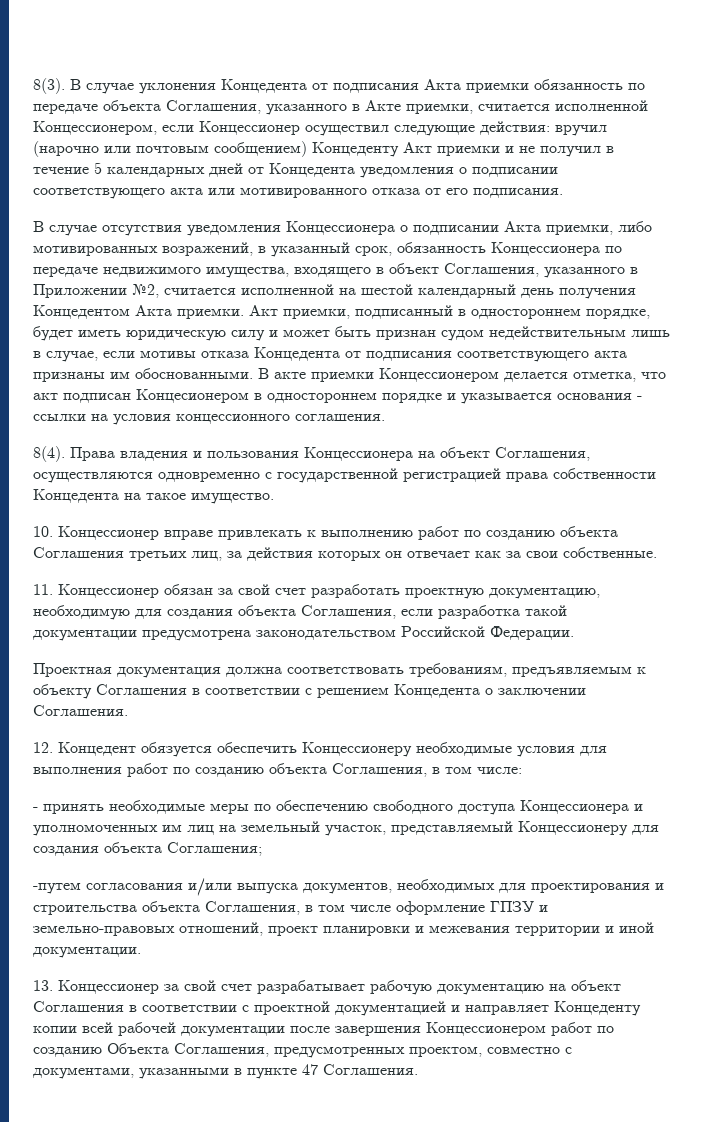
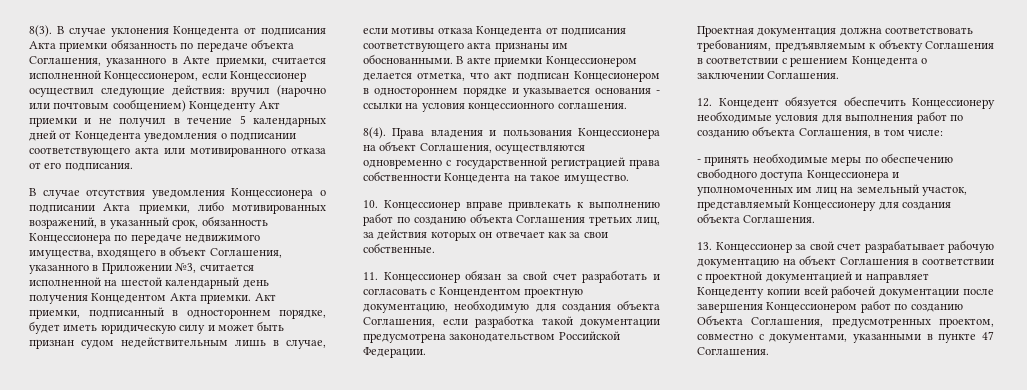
[132,284,159,298] №2, -> [175,263,197,273] №3,
(400, 591) none -> [653,274,660,280] [363,287,521,297] и согласовать с Концендентом
[167,842,262,856] [33,878,664,896] [33,901,548,915] [33,922,654,936] [33,946,141,958] Соглашения; // -путем согласования и/или выпуска документов, необходимых для проектирования и строительства объекта Соглашения, в том числе оформление ГПЗУ и земельно-правовых отношений, проект планировки и межевания территории и иной документации. -> [743,215,816,224] Соглашения.

